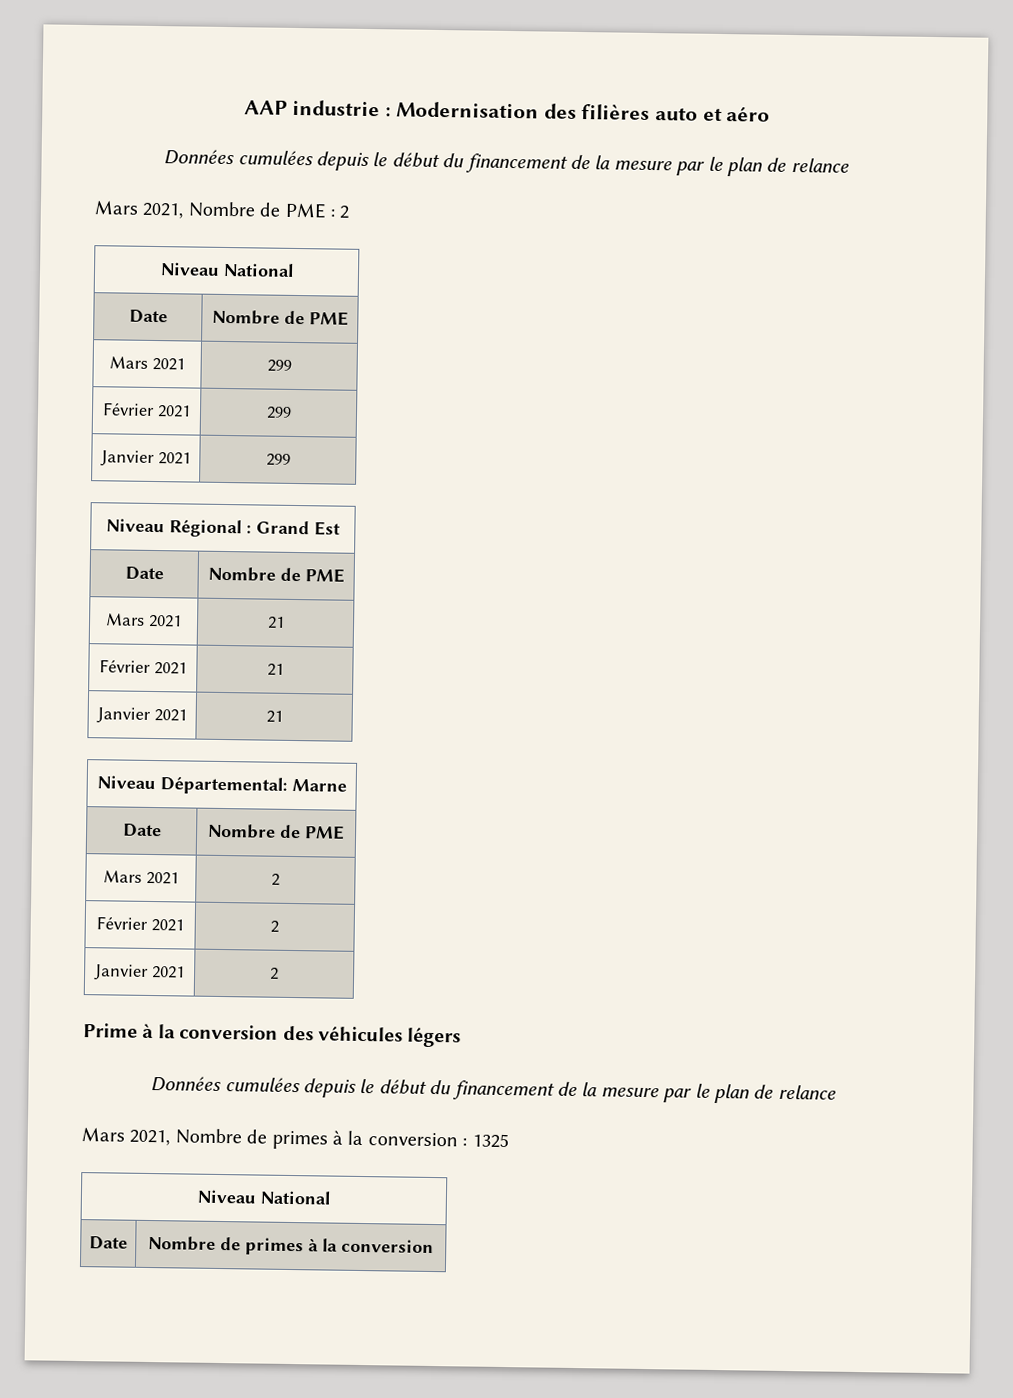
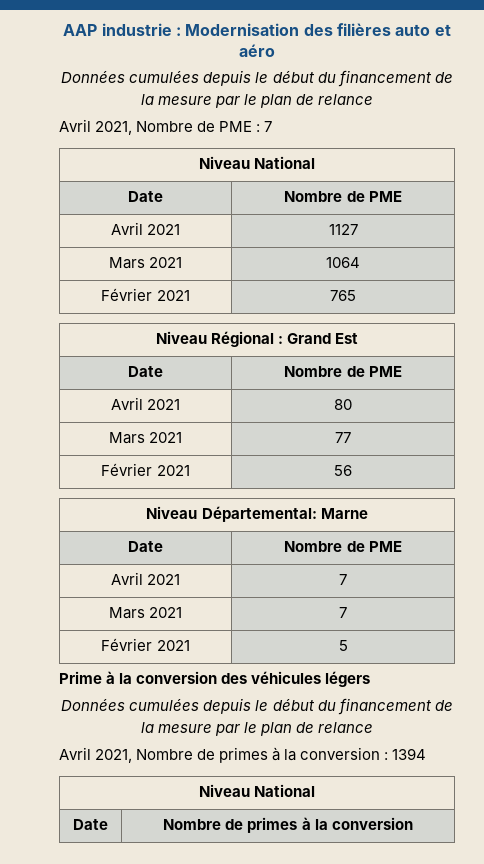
[94,200,139,215] Mars -> [59,119,91,132] Avril
[339,205,350,219] 2 -> [264,121,273,132] 7
[109,356,185,371] [266,359,292,372] [102,402,191,418] [265,406,292,419] [100,450,191,467] [265,453,291,466] // Mars 2021 | 299 // Février 2021 | 299 // Janvier 2021 | 299 -> [110,222,181,235] [328,224,358,235] [108,257,183,269] [326,257,360,268] [101,288,190,301] [330,290,356,301] // Avril 2021 | 1127 // Mars 2021 | 1064 // Février 2021 | 765
[106,613,182,628] [266,616,285,629] [99,659,187,675] [266,663,284,676] [96,707,187,724] [265,710,283,723] // Mars 2021 | 21 // Février 2021 | 21 // Janvier 2021 | 21 -> [110,397,181,410] [334,399,352,410] [108,432,183,444] [335,432,351,443] [101,463,190,476] [334,465,352,476] // Avril 2021 | 80 // Mars 2021 | 77 // Février 2021 | 56
[103,870,179,885] [271,873,280,886] [96,916,184,932] [270,920,279,933] [93,964,185,981] [270,967,279,980] // Mars 2021 | 2 // Février 2021 | 2 // Janvier 2021 | 2 -> [110,572,181,585] [339,574,347,585] [108,607,183,619] [339,607,347,618] [101,638,190,651] [338,640,348,651] // Avril 2021 | 7 // Mars 2021 | 7 // Février 2021 | 5
[81,1127,125,1142] Mars -> [59,747,91,760] Avril
[471,1133,509,1149] 1325 -> [392,748,427,760] 1394

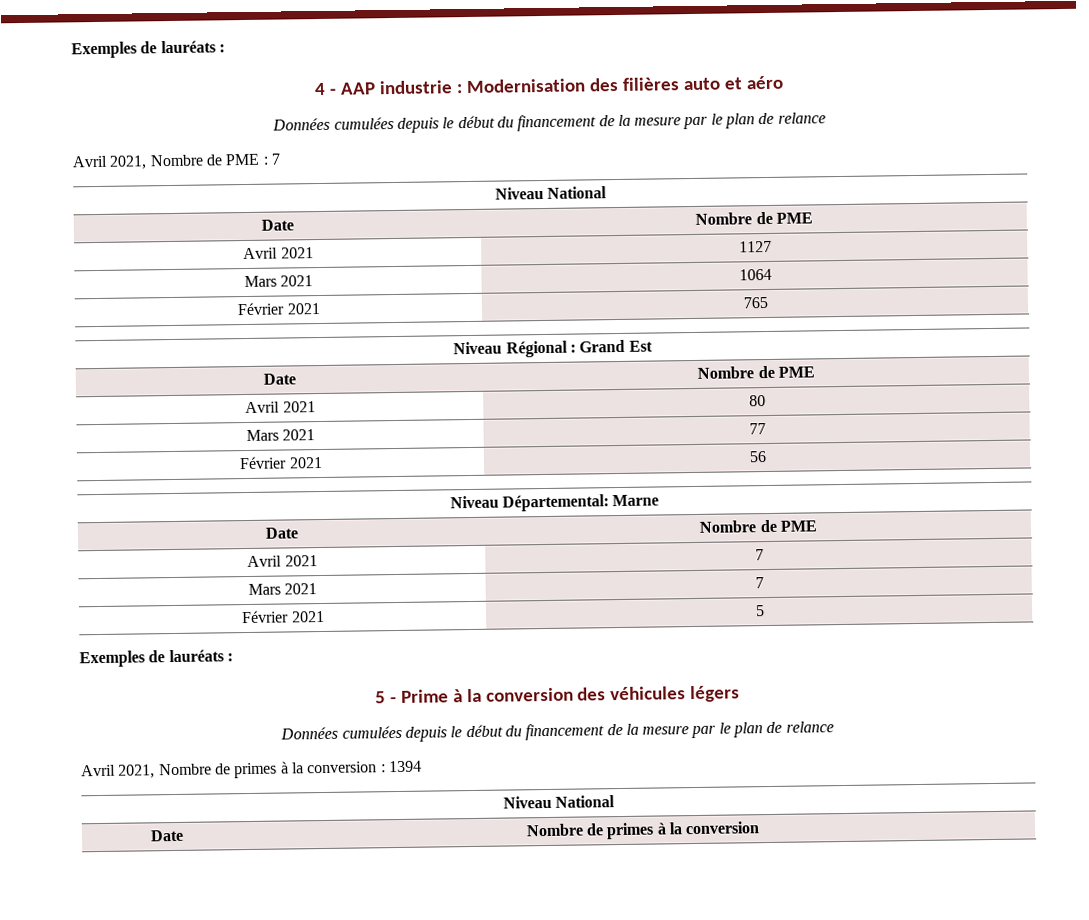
(63, 30) none -> [71,40,225,59] [314,82,338,96] Exemples de lauréats : // 4 -
(348, 645) none -> [79,649,233,668] [374,691,397,704] Exemples de lauréats : // 5 -

